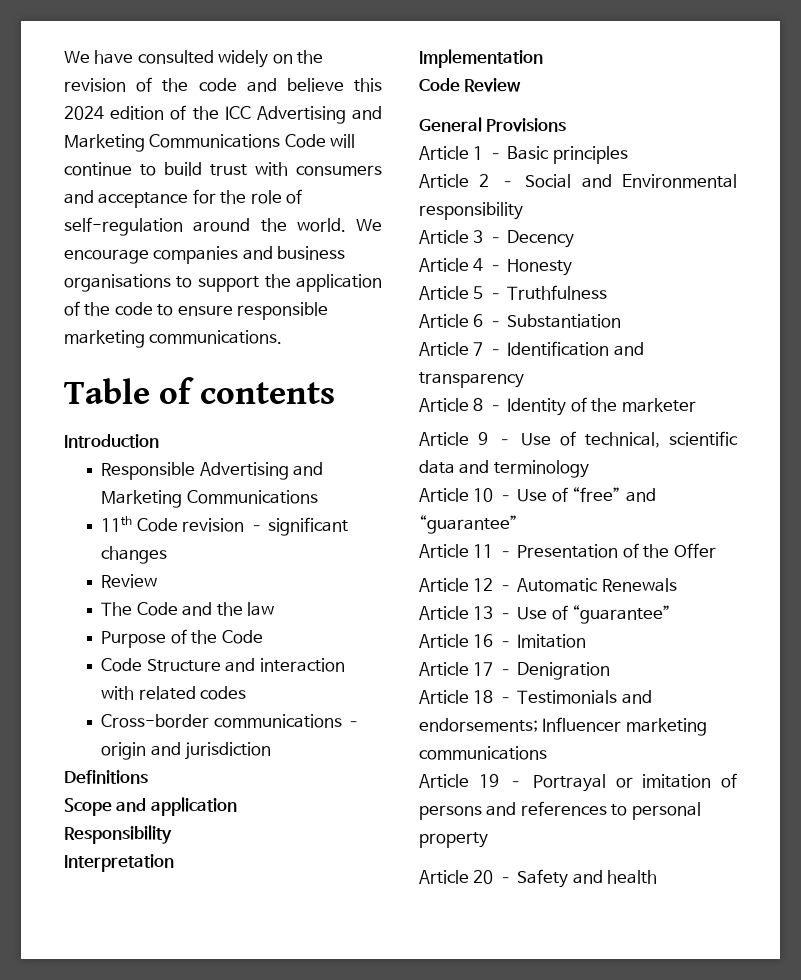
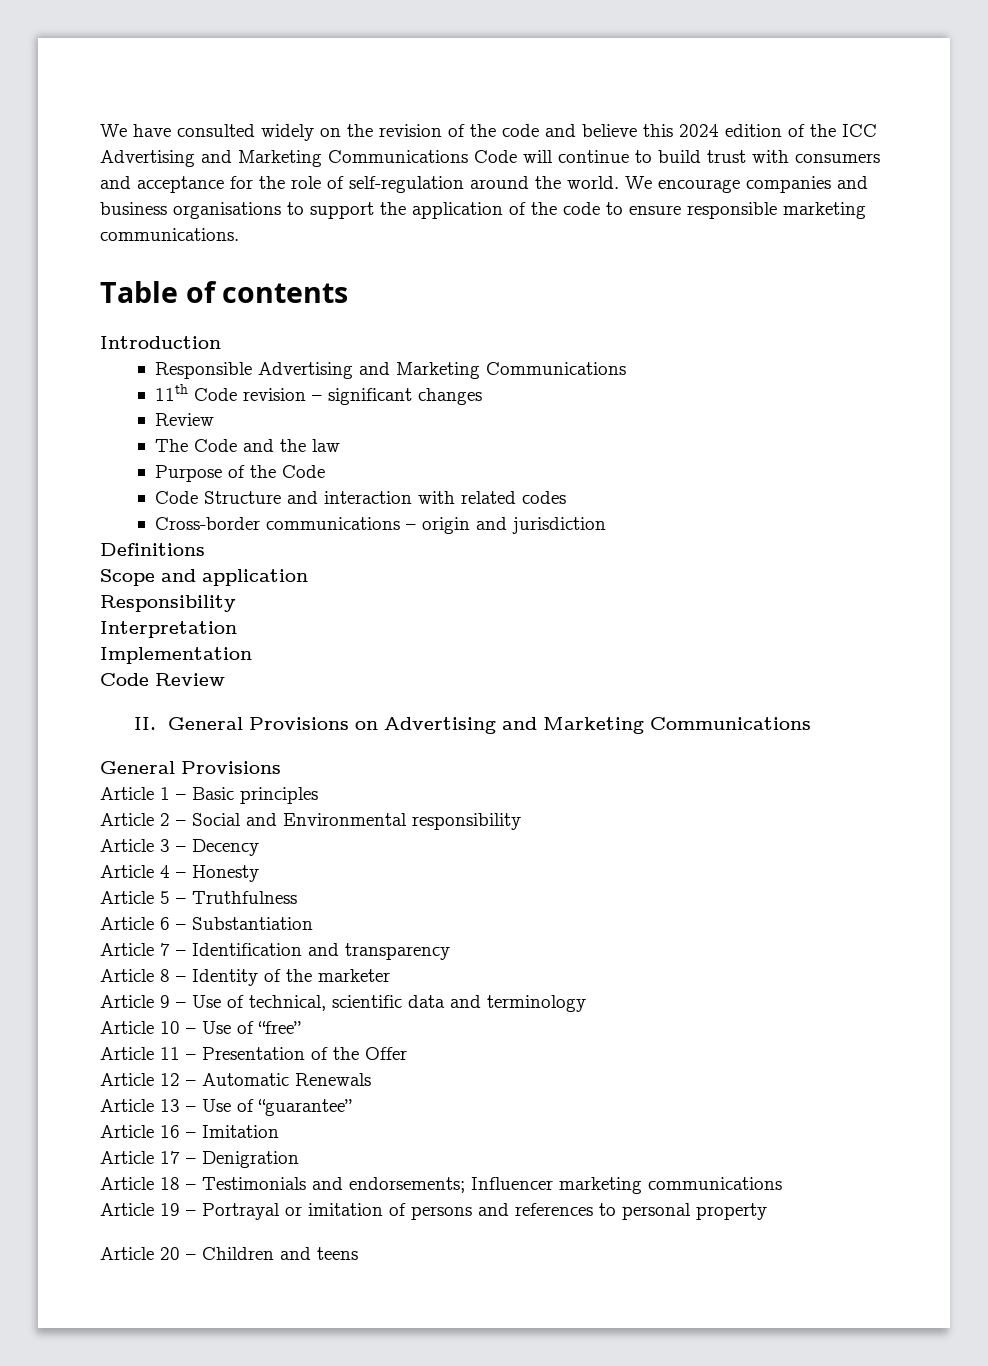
(522, 85) none -> [134,717,812,734] // II. General Provisions on Advertising and Marketing Communications
[625,488,656,502] [419,515,518,534] and “guarantee” -> (301, 1027) none
[517,869,658,888] Safety and health -> [202,1247,358,1260] Children and teens

